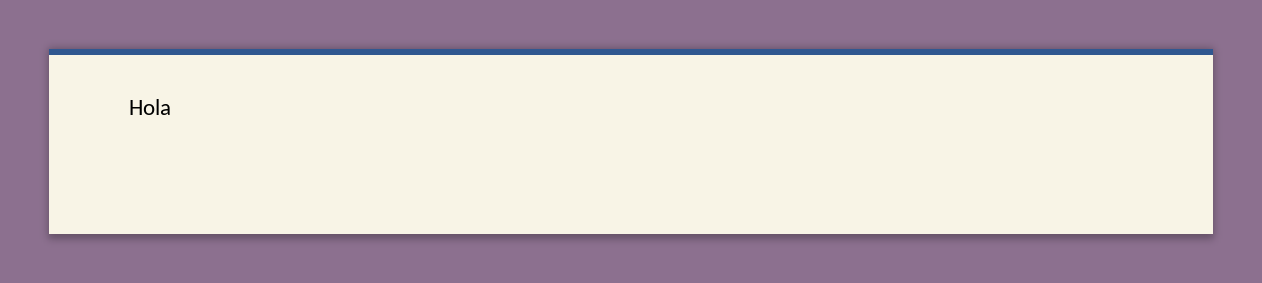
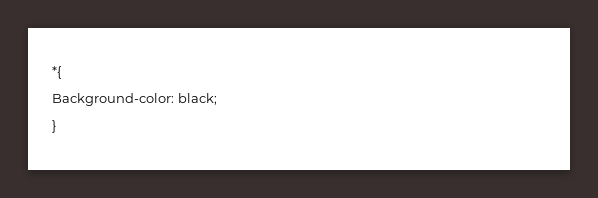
[129,99,171,115] Hola -> [52,66,62,79] [52,93,217,106] [52,120,56,133] *{ // Background-color: black; // }

